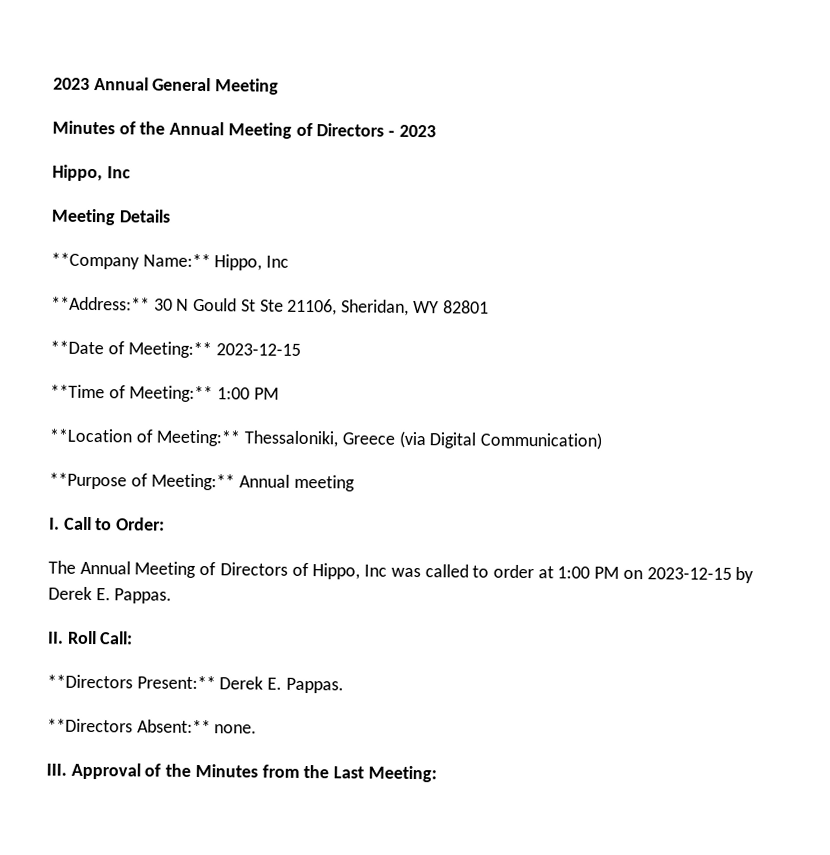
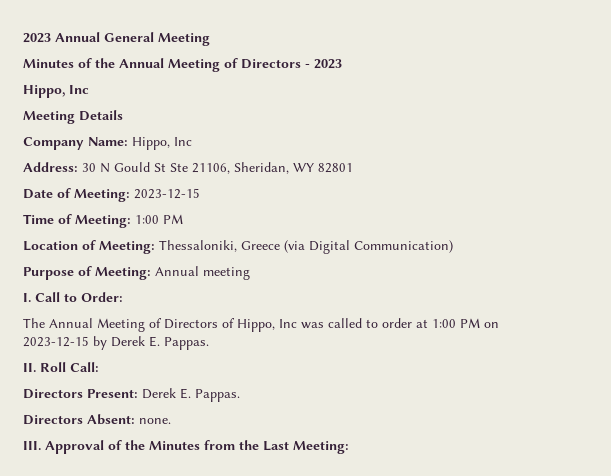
[51,252,290,271] [51,296,150,311] **Company Name:** Hippo, Inc // **Address:** -> [23,137,192,150] [23,162,78,172] Company Name: Hippo, Inc // Address:
[50,340,302,359] [50,384,214,403] **Date of Meeting:** 2023-12-15 // **Time of Meeting:** -> [23,188,200,202] [23,214,131,228] Date of Meeting: 2023-12-15 // Time of Meeting:
[49,428,241,447] **Location of Meeting:** -> [23,240,155,254] Location of Meeting:
[49,472,236,491] **Purpose of Meeting:** -> [23,266,151,280] Purpose of Meeting:
[47,674,344,694] [47,718,211,734] **Directors Present:** Derek E. Pappas. // **Directors Absent:** -> [23,388,240,402] [23,414,135,425] Directors Present: Derek E. Pappas. // Directors Absent:

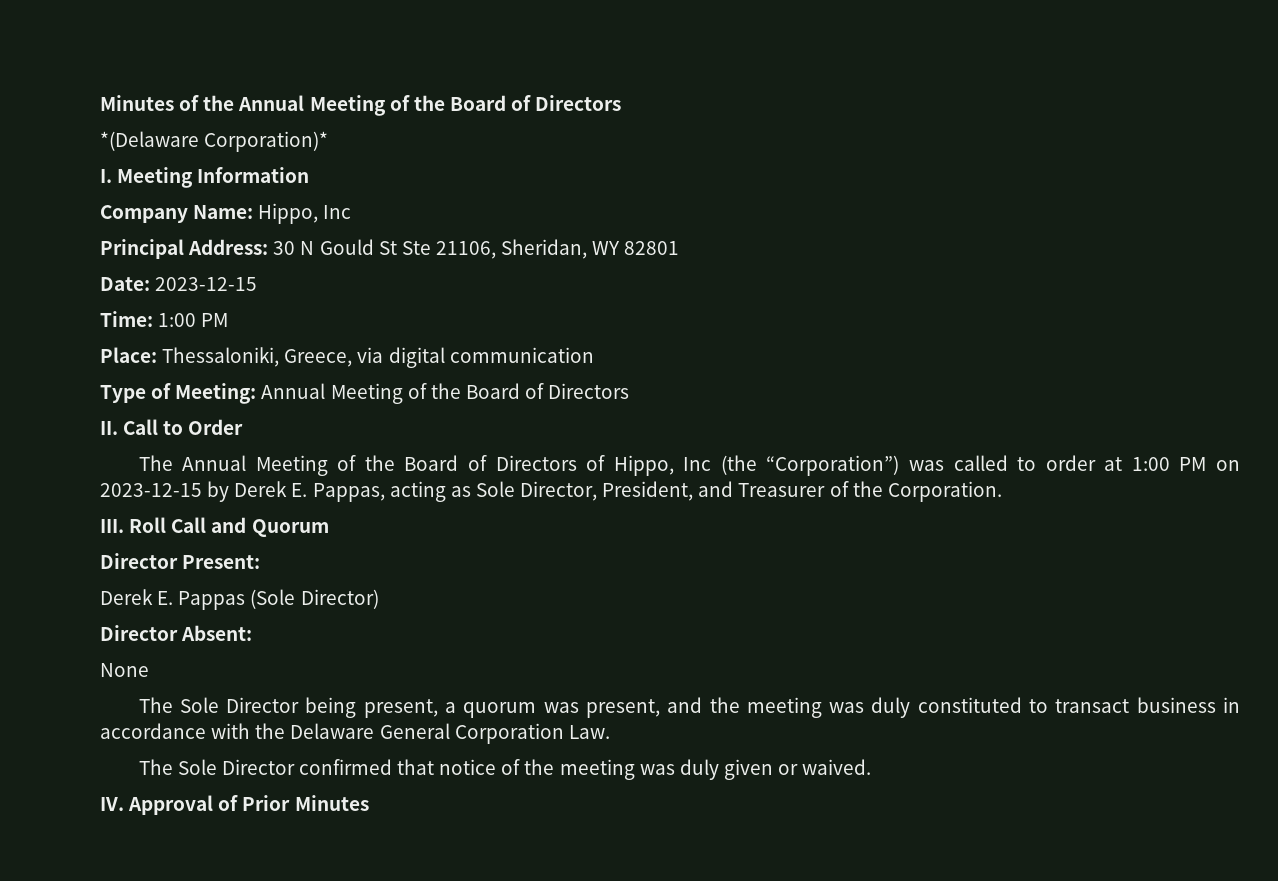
[23,32,210,46] 2023 Annual General Meeting // -> (100, 103) none
[241,59,342,69] [23,85,89,98] [23,110,123,124] Directors - 2023 // Hippo, Inc // Meeting Details -> [413,95,622,111] [100,131,329,152] [100,167,310,188] the Board of Directors // *(Delaware Corporation)* // I. Meeting Information
(192, 141) none -> [100,239,184,259] Principal
[23,188,200,202] [23,214,183,228] [23,240,453,254] [23,266,250,280] [23,293,31,302] Date of Meeting: 2023-12-15 // Time of Meeting: 1:00 PM // Location of Meeting: Thessaloniki, Greece (via Digital Communication) // Purpose of Meeting: Annual meeting // I. -> [100,277,258,291] [100,311,229,327] [100,347,594,368] [100,383,630,404] [100,421,118,435] Date: 2023-12-15 // Time: 1:00 PM // Place: Thessaloniki, Greece, via digital communication // Type of Meeting: Annual Meeting of the Board of Directors // II.
[81,292,123,302] Order: -> [188,419,244,435] Order
(162, 323) none -> [364,455,487,471] the Board of
(297, 323) none -> [720,455,900,476] (the “Corporation”)
[164,337,209,350] [23,362,99,372] [23,389,83,399] Pappas. // II. Roll Call: // Directors -> [312,481,1002,502] [100,517,329,537] [100,553,178,569] Pappas, acting as Sole Director, President, and Treasurer of the Corporation. // III. Roll Call and Quorum // Director
[142,388,240,402] [23,414,171,425] [23,440,349,454] Derek E. Pappas. // Directors Absent: none. // III. Approval of the Minutes from the Last Meeting: -> [100,589,379,610] [100,625,253,641] [100,663,149,677] [138,697,1240,718] [100,723,610,744] [138,759,872,780] [100,795,369,815] // Derek E. Pappas (Sole Director) // Director Absent: // None // The Sole Director being present, a quorum was present, and the meeting was duly constituted to transact business in accordance with the Delaware General Corporation Law. // The Sole Director confirmed that notice of the meeting was duly given or waived. // IV. Approval of Prior Minutes

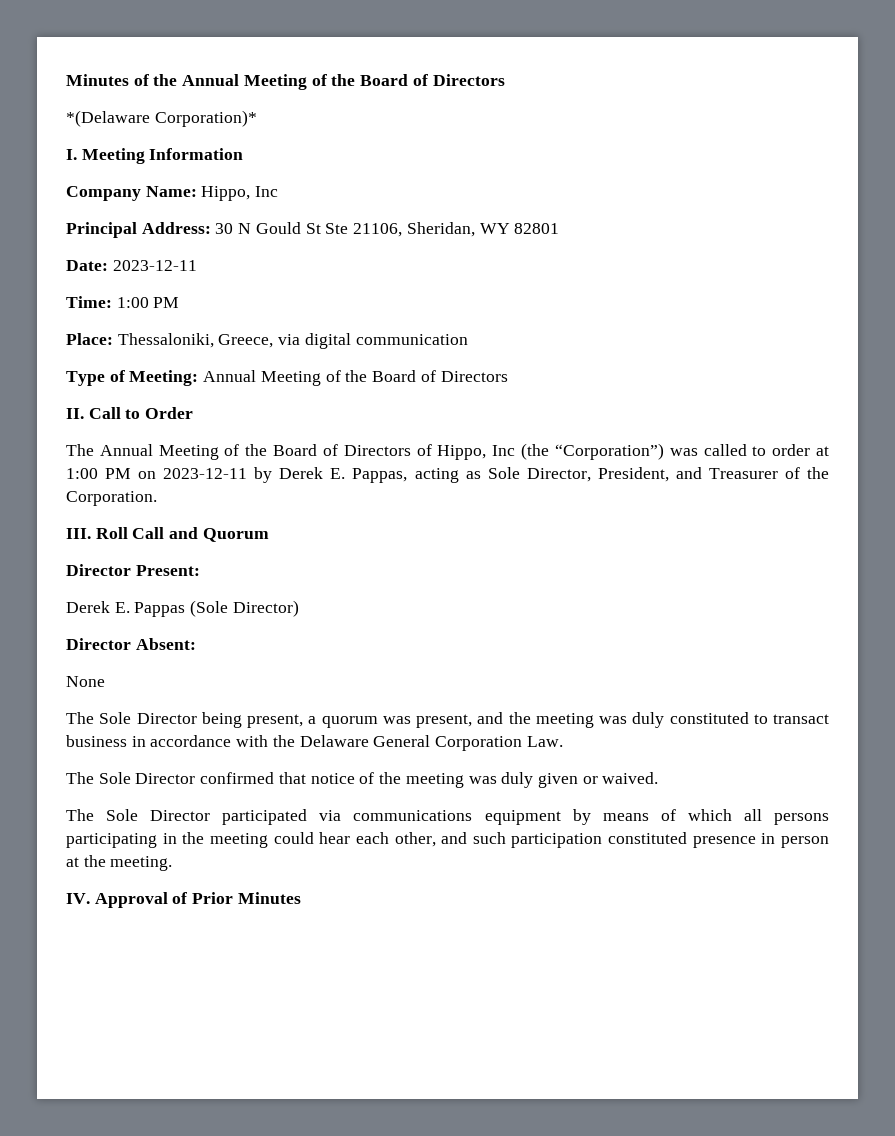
[155,277,258,291] 2023-12-15 -> [112,260,197,271] 2023-12-11
[100,483,202,497] 2023-12-15 -> [163,468,248,479] 2023-12-11
(872, 767) none -> [66,809,830,825] [66,832,829,848] [66,855,173,871] // The Sole Director participated via communications equipment by means of which all persons participating in the meeting could hear each other, and such participation constituted presence in person at the meeting.

